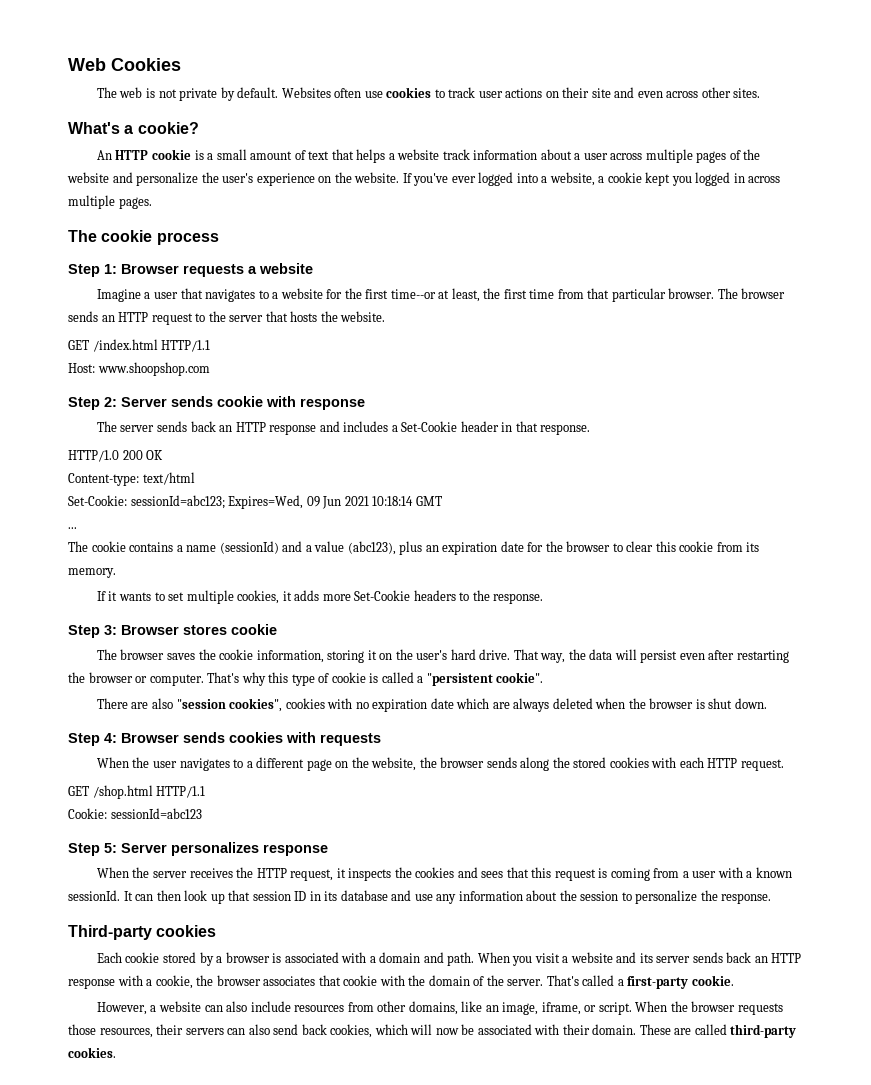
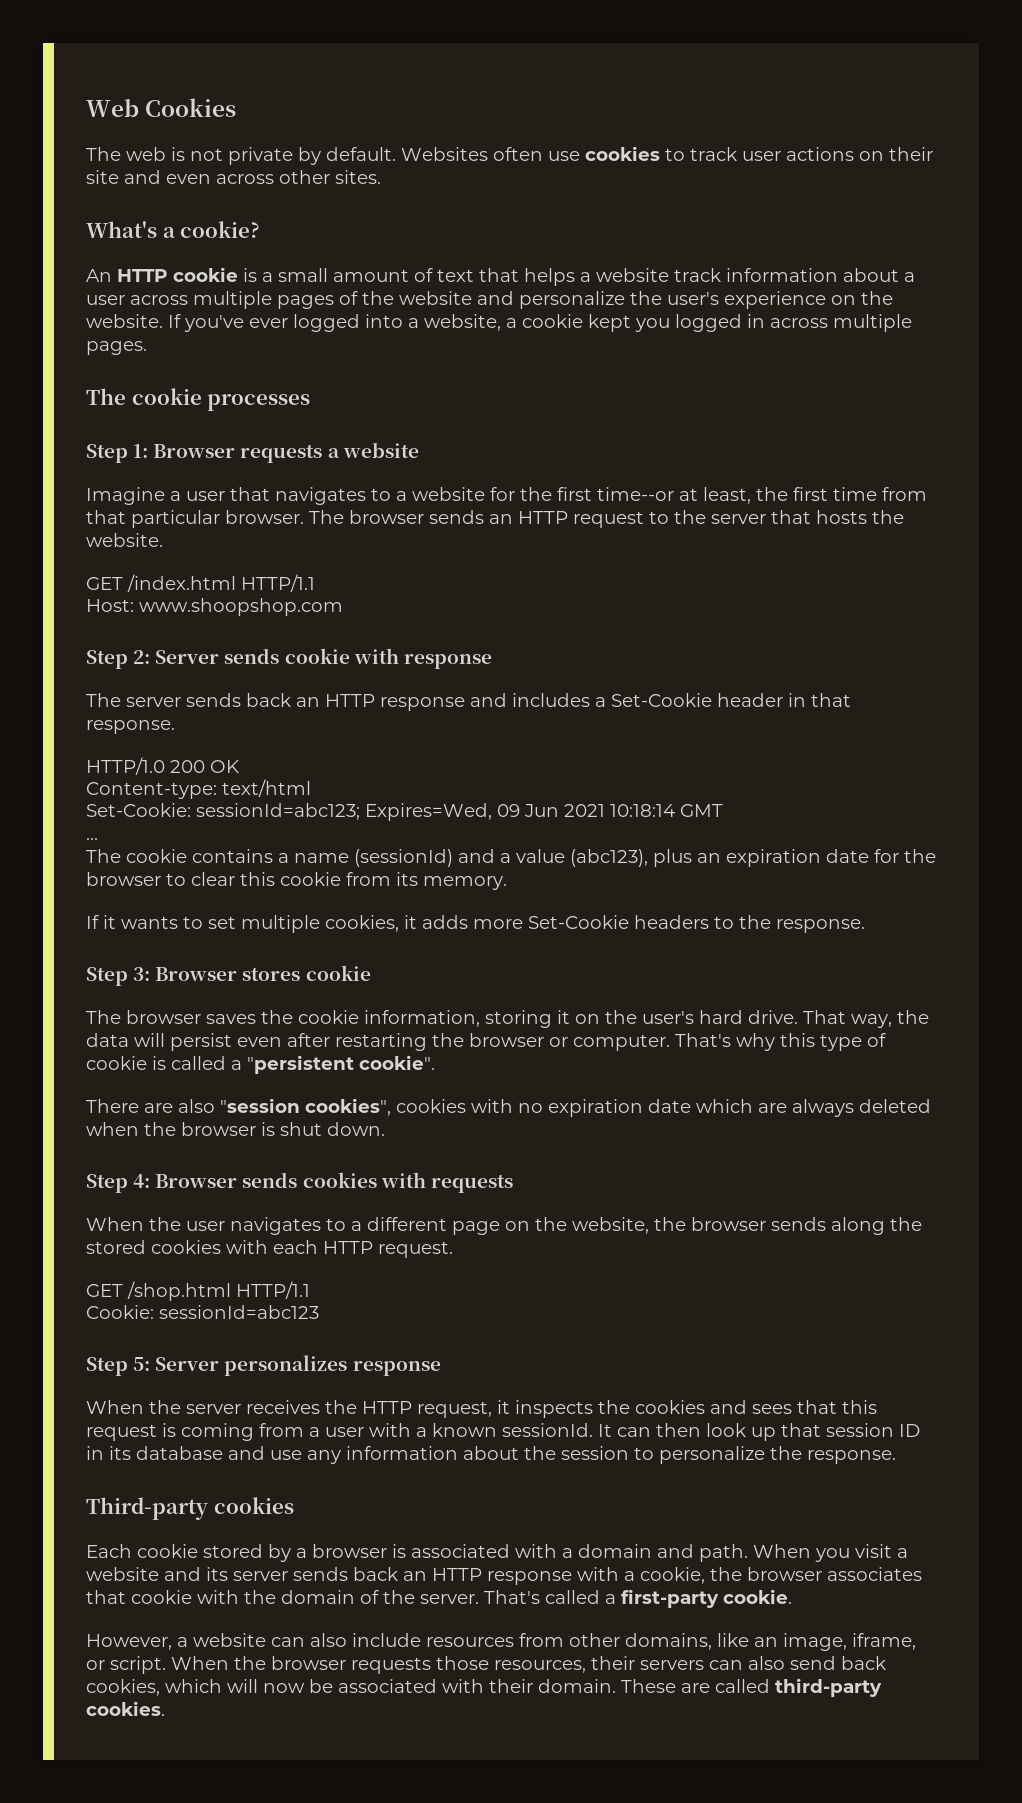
[156,232,219,245] process -> [207,394,311,411] processes

